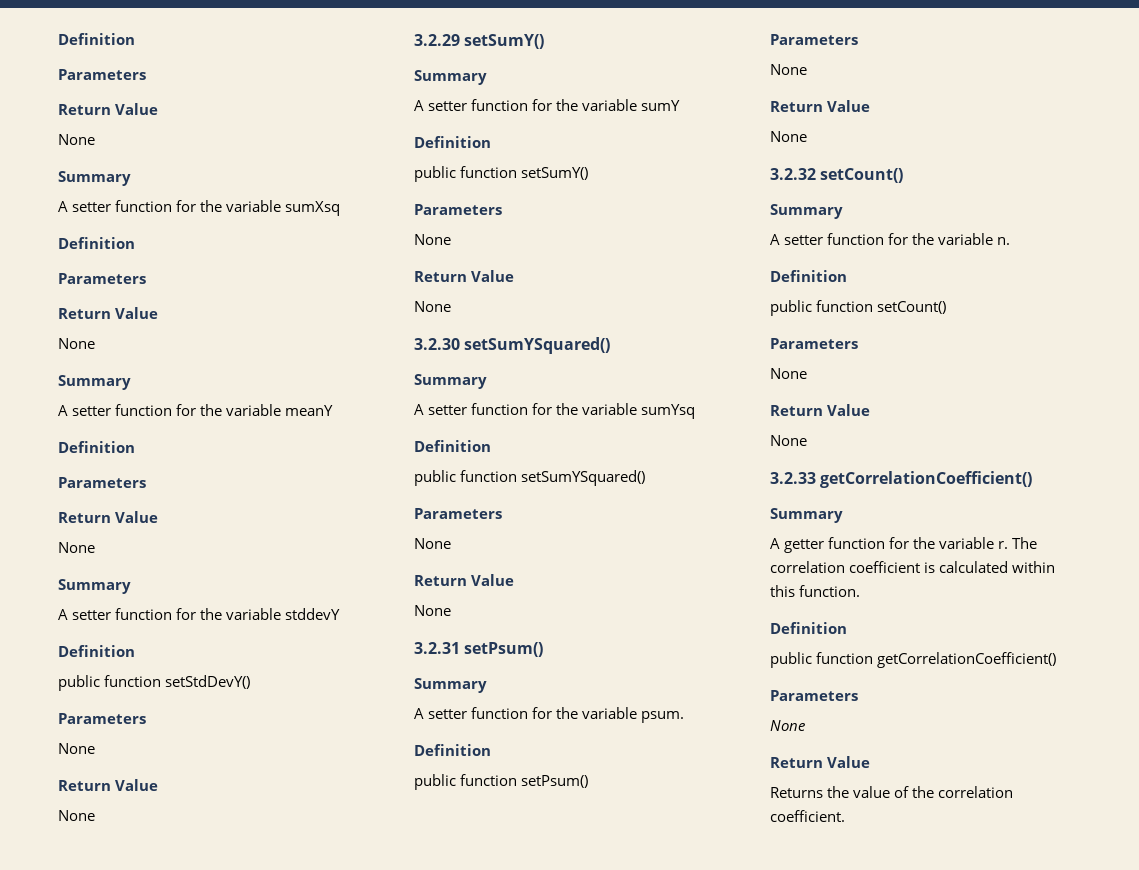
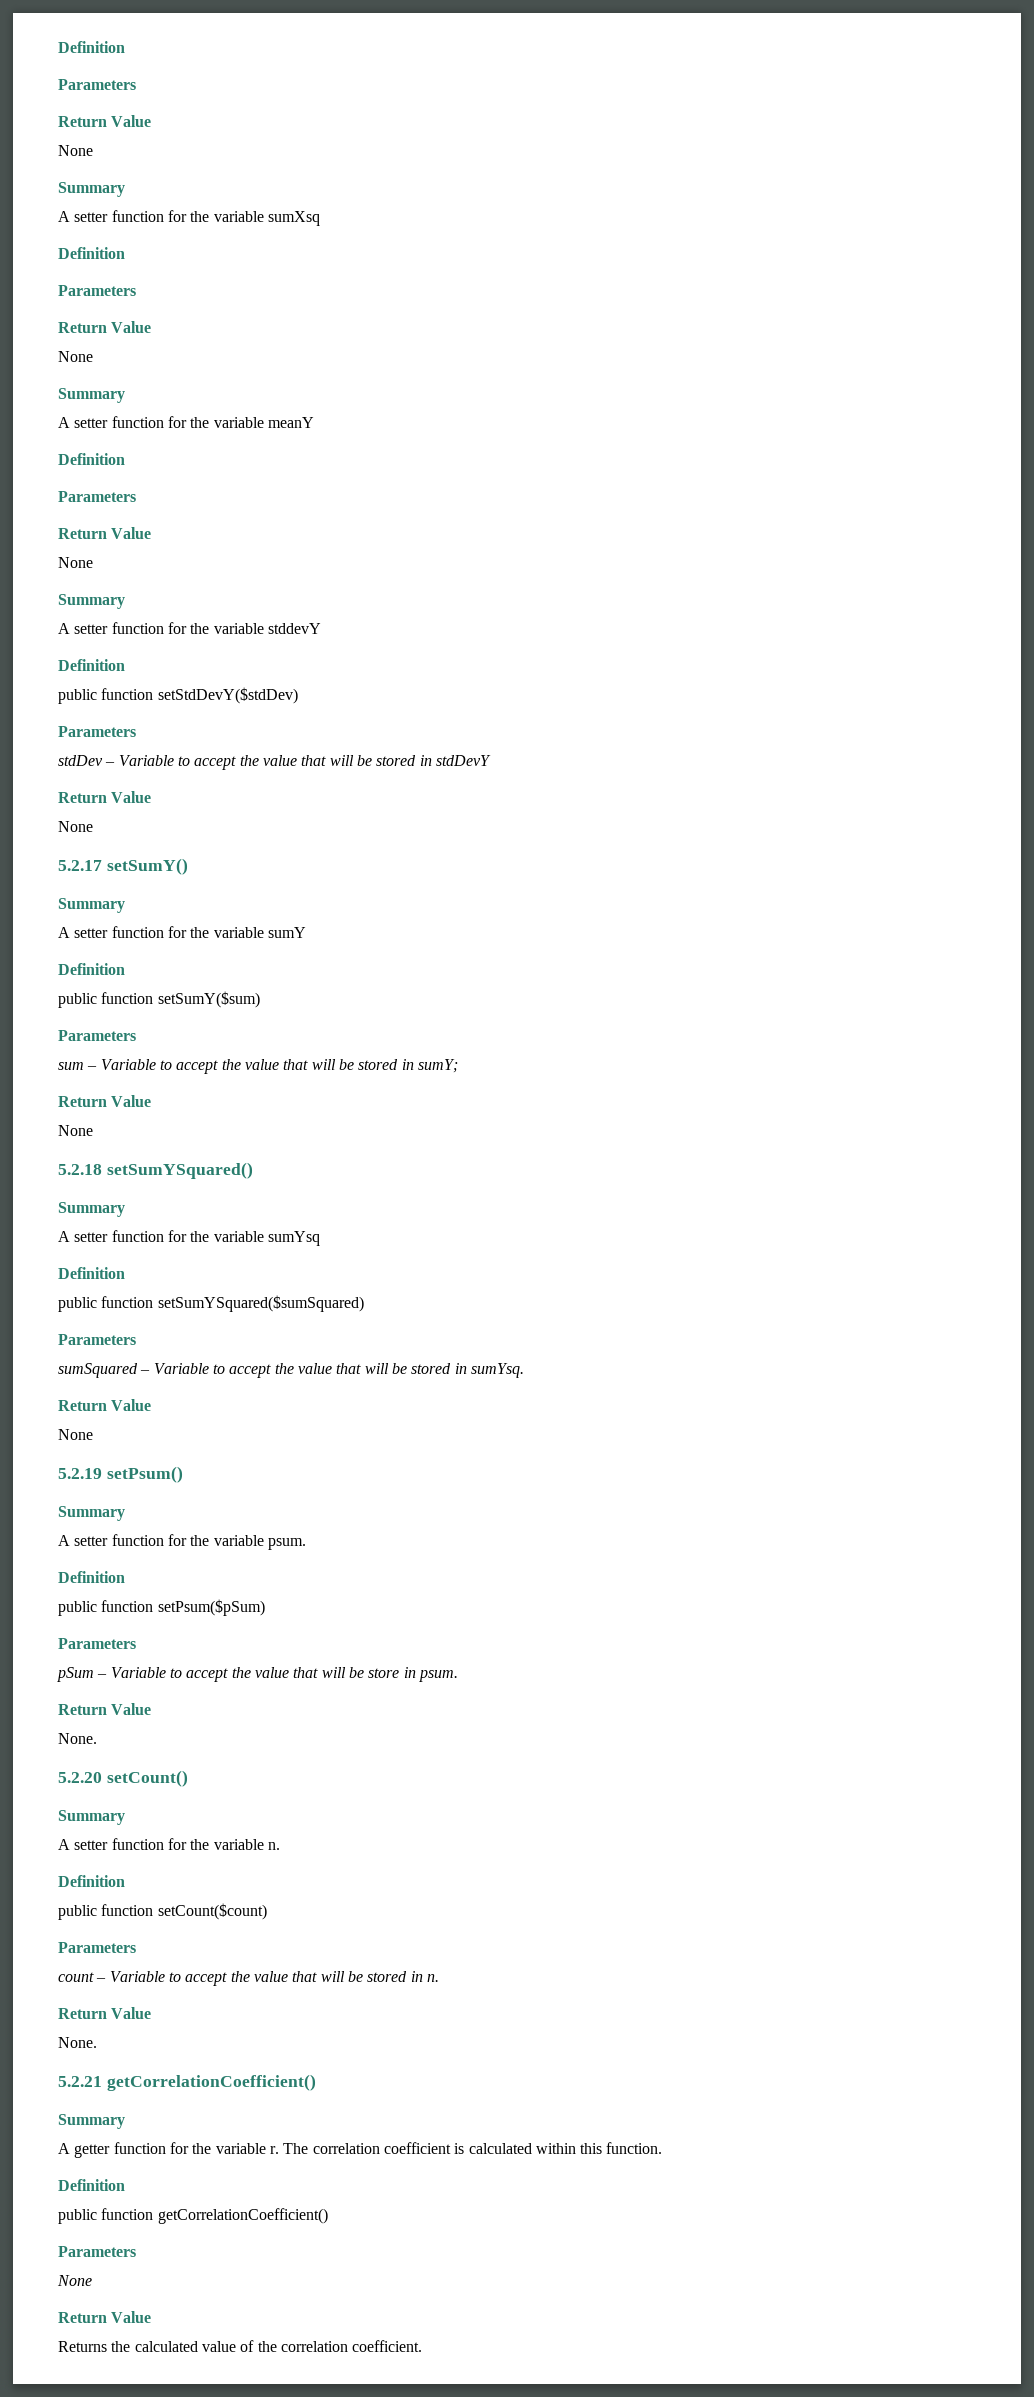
[165,675,251,689] [58,713,146,724] [58,743,95,754] [58,779,159,791] [58,810,95,821] [414,34,460,46] setStdDevY() // Parameters // None // Return Value // None // 3.2.29 -> [157,687,298,704] [58,726,136,737] [58,755,491,770] [58,791,152,803] [58,821,93,832] [58,860,102,871] setStdDevY($stdDev) // Parameters // stdDev – Variable to accept the value that will be stored in stdDevY // Return Value // None // 5.2.17
[521,167,589,180] [414,204,502,215] [414,234,451,245] [414,270,515,282] [414,301,451,312] [414,338,460,350] setSumY() // Parameters // None // Return Value // None // 3.2.30 -> [157,991,260,1008] [58,1030,136,1041] [58,1059,458,1074] [58,1095,152,1107] [58,1125,93,1136] [58,1164,102,1175] setSumY($sum) // Parameters // sum – Variable to accept the value that will be stored in sumY; // Return Value // None // 5.2.18
[521,470,646,486] [414,508,502,519] [414,538,451,549] [414,574,515,586] [414,605,451,616] [414,642,460,654] setSumYSquared() // Parameters // None // Return Value // None // 3.2.31 -> [157,1295,364,1312] [58,1334,136,1345] [58,1363,524,1378] [58,1399,152,1411] [58,1429,93,1440] [58,1468,102,1479] setSumYSquared($sumSquared) // Parameters // sumSquared – Variable to accept the value that will be stored in sumYsq. // Return Value // None // 5.2.19
[521,775,589,788] [770,34,858,45] [770,64,807,75] [770,100,871,112] [770,131,807,142] [770,168,816,180] setPsum() // Parameters // None // Return Value // None // 3.2.32 -> [157,1599,265,1616] [58,1638,136,1649] [57,1667,458,1682] [58,1703,152,1715] [58,1733,97,1744] [58,1772,102,1783] setPsum($pSum) // Parameters // pSum – Variable to accept the value that will be store in psum. // Return Value // None. // 5.2.20
[877,301,947,314] [770,338,858,349] [770,368,807,379] [770,404,871,416] [770,435,807,446] [770,472,816,484] setCount() // Parameters // None // Return Value // None // 3.2.33 -> [157,1903,267,1920] [58,1942,136,1953] [58,1971,439,1986] [58,2007,152,2019] [58,2037,97,2048] [58,2076,102,2087] setCount($count) // Parameters // count – Variable to accept the value that will be stored in n. // Return Value // None. // 5.2.21
(850, 792) none -> [134,2341,198,2352] calculated

